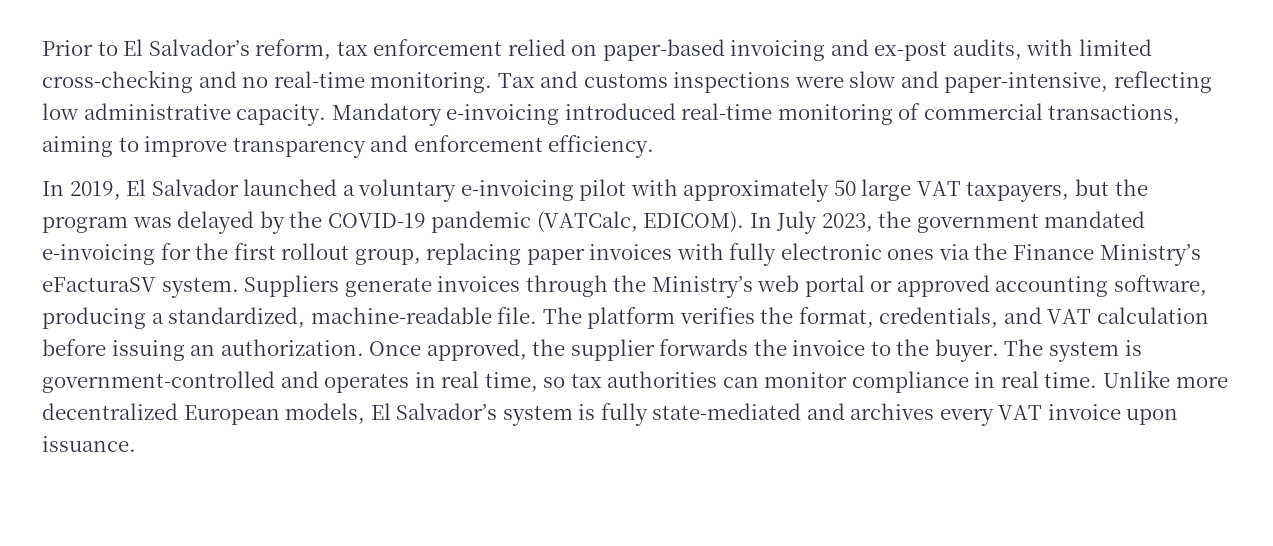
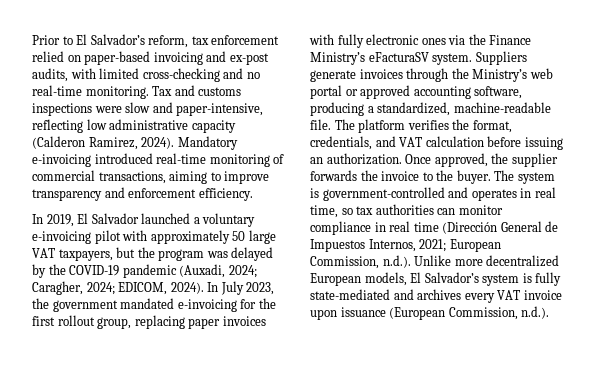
[236,104,327,126] capacity. -> [191,120,236,133] [32,136,175,150] capacity (Calderon Ramirez, 2024).
[536,211,745,233] (VATCalc, EDICOM). -> [179,264,257,278] [32,281,204,295] (Auxadi, 2024; Caragher, 2024; EDICOM, 2024).
[1044,372,1098,388] time. -> [413,221,559,234] [310,239,501,252] [310,255,411,269] time (Dirección General de Impuestos Internos, 2021; European Commission, n.d.).
[42,436,136,452] issuance. -> [340,306,550,320] issuance (European Commission, n.d.).

